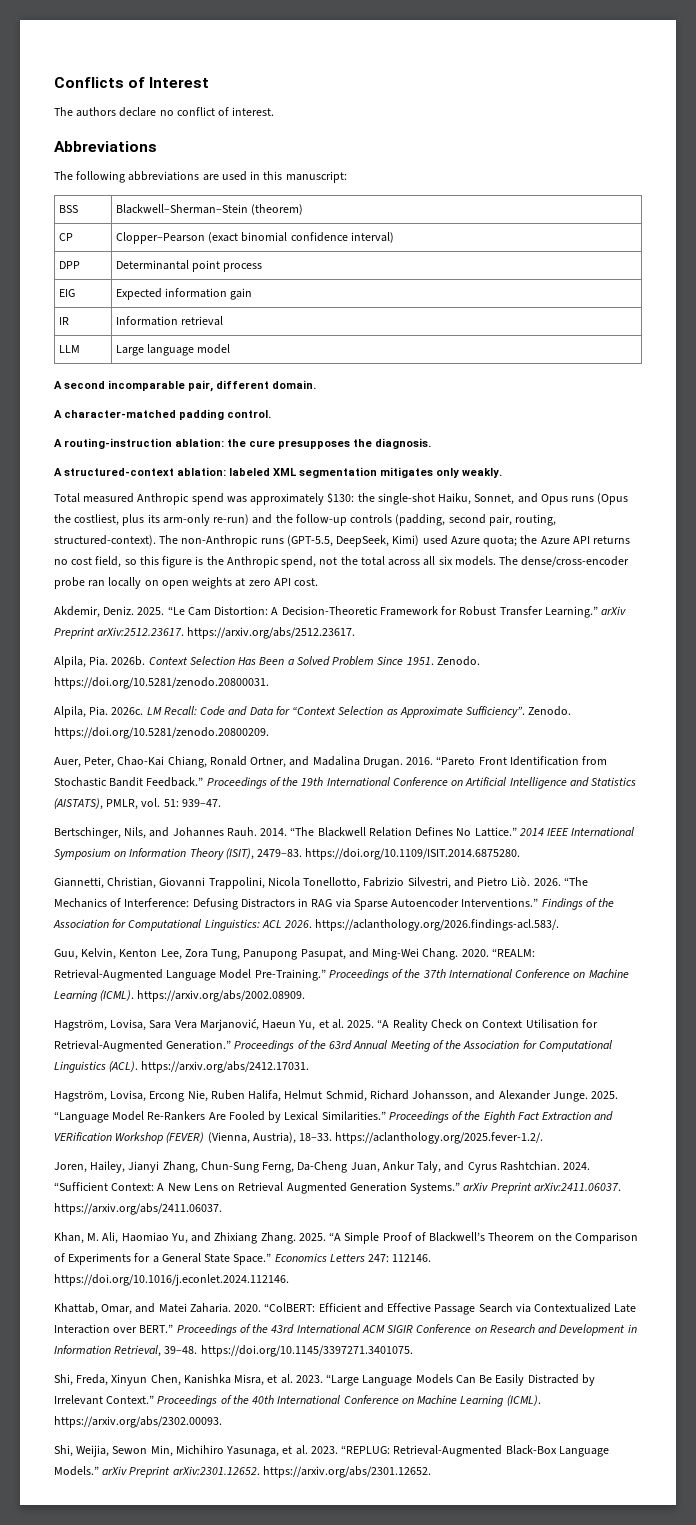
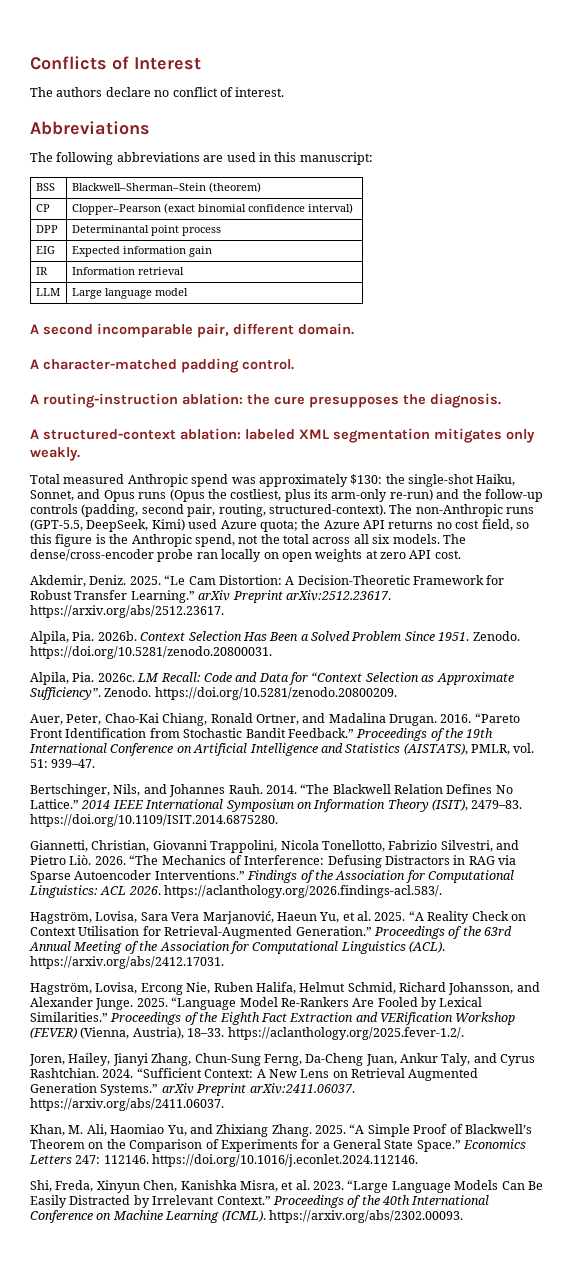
[54,948,535,960] [54,969,629,981] [54,990,306,1002] // Guu, Kelvin, Kenton Lee, Zora Tung, Panupong Pasupat, and Ming-Wei Chang. 2020. “REALM: Retrieval-Augmented Language Model Pre-Training.” Proceedings of the 37th International Conference on Machine Learning (ICML). https://arxiv.org/abs/2002.08909. -> (443, 891) none
[54,1303,637,1315] [54,1324,637,1336] [54,1345,413,1357] // Khattab, Omar, and Matei Zaharia. 2020. “ColBERT: Efficient and Effective Passage Search via Contextualized Late Interaction over BERT.” Proceedings of the 43rd International ACM SIGIR Conference on Research and Development in Information Retrieval, 39–48. https://doi.org/10.1145/3397271.3401075. -> (419, 1160) none
[54,1445,609,1457] [54,1466,431,1478] // Shi, Weijia, Sewon Min, Michihiro Yasunaga, et al. 2023. “REPLUG: Retrieval-Augmented Black-Box Language Models.” arXiv Preprint arXiv:2301.12652. https://arxiv.org/abs/2301.12652. -> (463, 1216) none

